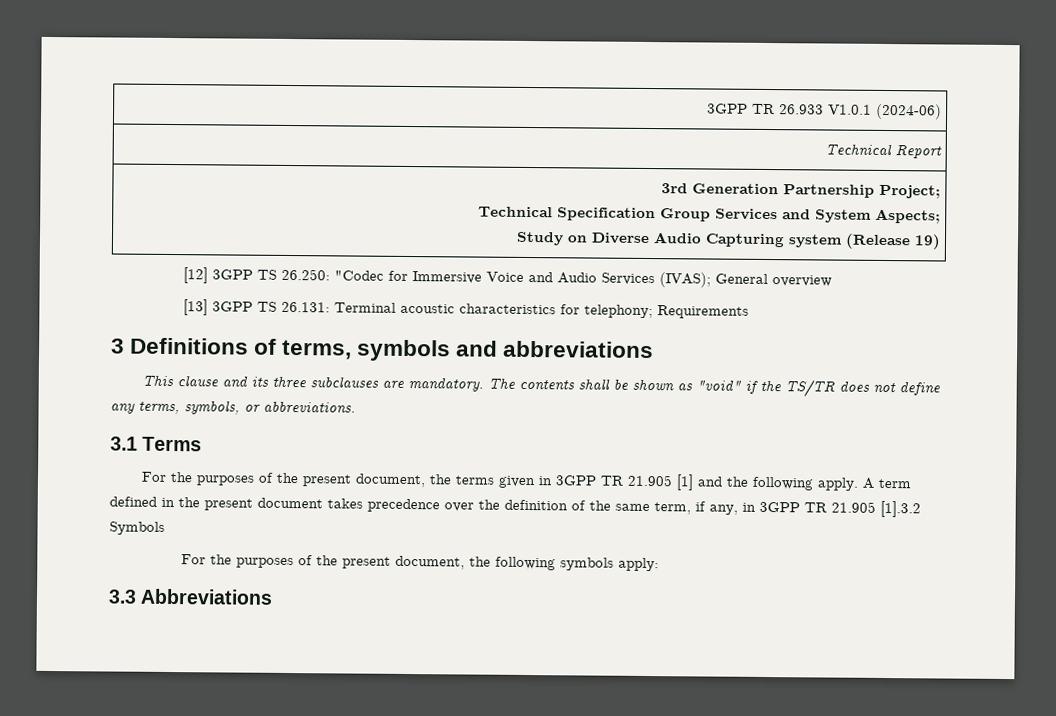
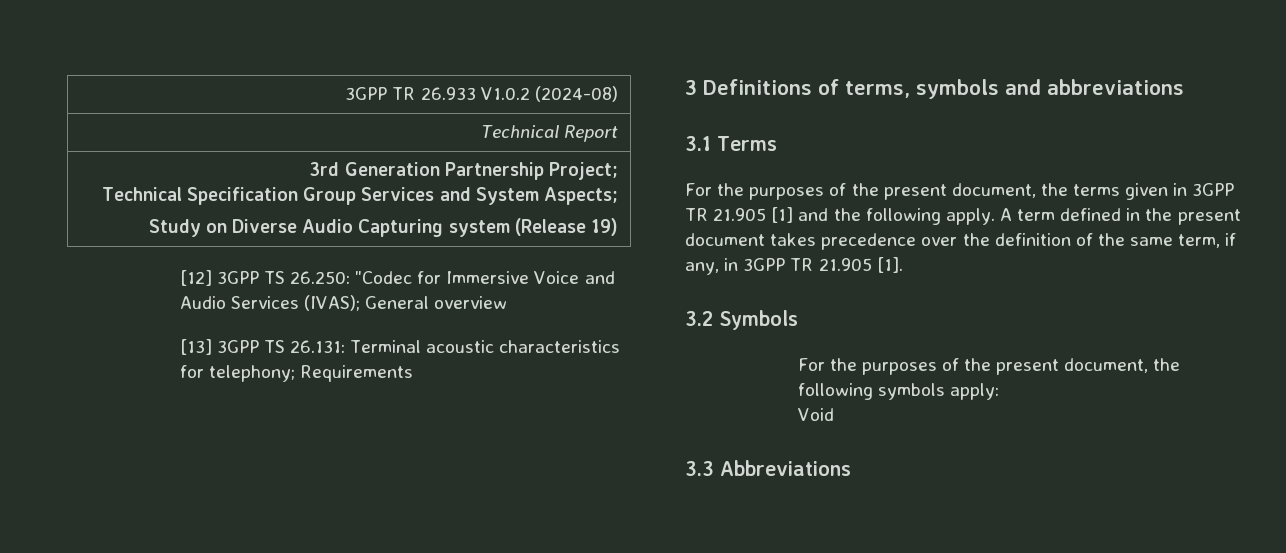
[828,103,943,120] V1.0.1 (2024-06) -> [480,86,618,102] V1.0.2 (2024-08)
[141,374,941,398] [110,400,356,415] // This clause and its three subclauses are mandatory. The contents shall be shown as "void" if the TS/TR does not define any terms, symbols, or abbreviations. -> (1184, 87) none
[880,500,921,518] [1].3.2 -> [876,257,903,273] [685,311,713,326] [1]. // 3.2
(659, 564) none -> [797,408,834,421] // Void

